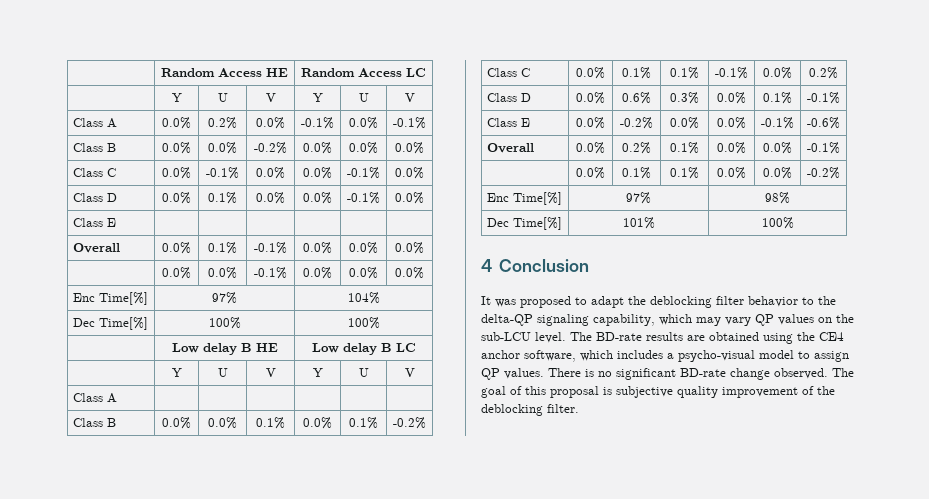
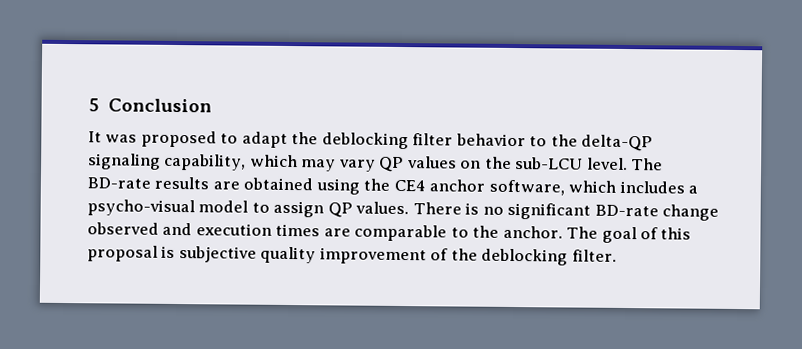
[161,68,288,77] [301,68,426,77] [171,93,182,102] [217,93,228,102] [265,93,276,102] [312,93,323,102] [358,93,369,102] [404,93,415,102] [72,118,117,128] [162,117,191,129] [207,117,237,129] [255,117,285,129] [301,117,334,129] [349,117,378,129] [393,117,426,129] [72,143,116,152] [162,142,191,154] [207,142,237,154] [253,142,287,154] [303,142,332,154] [349,142,378,154] [395,142,424,154] [72,168,116,177] [162,167,191,179] [205,167,239,179] [255,167,285,179] [303,167,332,179] [347,167,380,179] [395,167,424,179] [72,193,117,202] [162,192,191,204] [207,192,237,204] [255,192,285,204] [303,192,332,204] [347,192,380,204] [395,192,424,204] [72,218,116,227] [72,243,120,253] [162,242,191,254] [207,242,237,254] [253,242,287,254] [303,242,332,254] [349,242,378,254] [395,242,424,254] [162,267,191,279] [207,267,237,279] [253,267,287,279] [303,267,332,279] [349,267,378,279] [395,267,424,279] [72,292,148,305] [211,292,237,304] [347,292,380,304] [72,317,148,330] [208,317,241,329] [347,317,380,329] [171,343,278,355] [311,343,416,355] [171,368,182,377] [217,368,228,377] [265,368,276,377] [312,368,323,377] [358,368,369,377] [404,368,415,377] [72,393,117,403] [72,418,116,427] [162,417,191,429] [207,417,237,429] [255,417,285,429] [303,417,332,429] [349,417,378,429] [393,417,426,429] [486,68,530,77] [576,67,605,79] [622,67,651,79] [670,67,699,79] [715,67,748,79] [763,67,792,79] [809,67,838,79] [486,93,531,102] [576,92,605,104] [622,92,651,104] [670,92,699,104] [717,92,746,104] [763,92,792,104] [807,92,840,104] [486,118,530,127] [576,117,605,129] [620,117,653,129] [670,117,699,129] [717,117,746,129] [761,117,794,129] [807,117,840,129] [486,143,534,153] [576,142,605,154] [622,142,651,154] [670,142,699,154] [717,142,746,154] [763,142,792,154] [807,142,840,154] [576,167,605,179] [622,167,651,179] [670,167,699,179] [717,167,746,179] [763,167,792,179] [807,167,840,179] [486,192,562,205] [626,192,651,204] [765,192,790,204] [486,217,562,230] [622,217,655,229] [761,217,794,229] [481,259,492,272] | Random Access HE | Random Access LC // | Y | U | V | Y | U | V // Class A | 0.0% | 0.2% | 0.0% | -0.1% | 0.0% | -0.1% // Class B | 0.0% | 0.0% | -0.2% | 0.0% | 0.0% | 0.0% // Class C | 0.0% | -0.1% | 0.0% | 0.0% | -0.1% | 0.0% // Class D | 0.0% | 0.1% | 0.0% | 0.0% | -0.1% | 0.0% // Class E | | | | | | // Overall | 0.0% | 0.1% | -0.1% | 0.0% | 0.0% | 0.0% // | 0.0% | 0.0% | -0.1% | 0.0% | 0.0% | 0.0% // Enc Time[%] | 97% | 104% // Dec Time[%] | 100% | 100% // | Low delay B HE | Low delay B LC // | Y | U | V | Y | U | V // Class A | | | | | | // Class B | 0.0% | 0.0% | 0.1% | 0.0% | 0.1% | -0.2% // Class C | 0.0% | 0.1% | 0.1% | -0.1% | 0.0% | 0.2% // Class D | 0.0% | 0.6% | 0.3% | 0.0% | 0.1% | -0.1% // Class E | 0.0% | -0.2% | 0.0% | 0.0% | -0.1% | -0.6% // Overall | 0.0% | 0.2% | 0.1% | 0.0% | 0.0% | -0.1% // | 0.0% | 0.1% | 0.1% | 0.0% | 0.0% | -0.2% // Enc Time[%] | 97% | 98% // Dec Time[%] | 101% | 100% // 4 -> [88,98,99,112] 5
[774,368,828,379] observed. -> [87,222,563,242] observed and execution times are comparable to the anchor.

